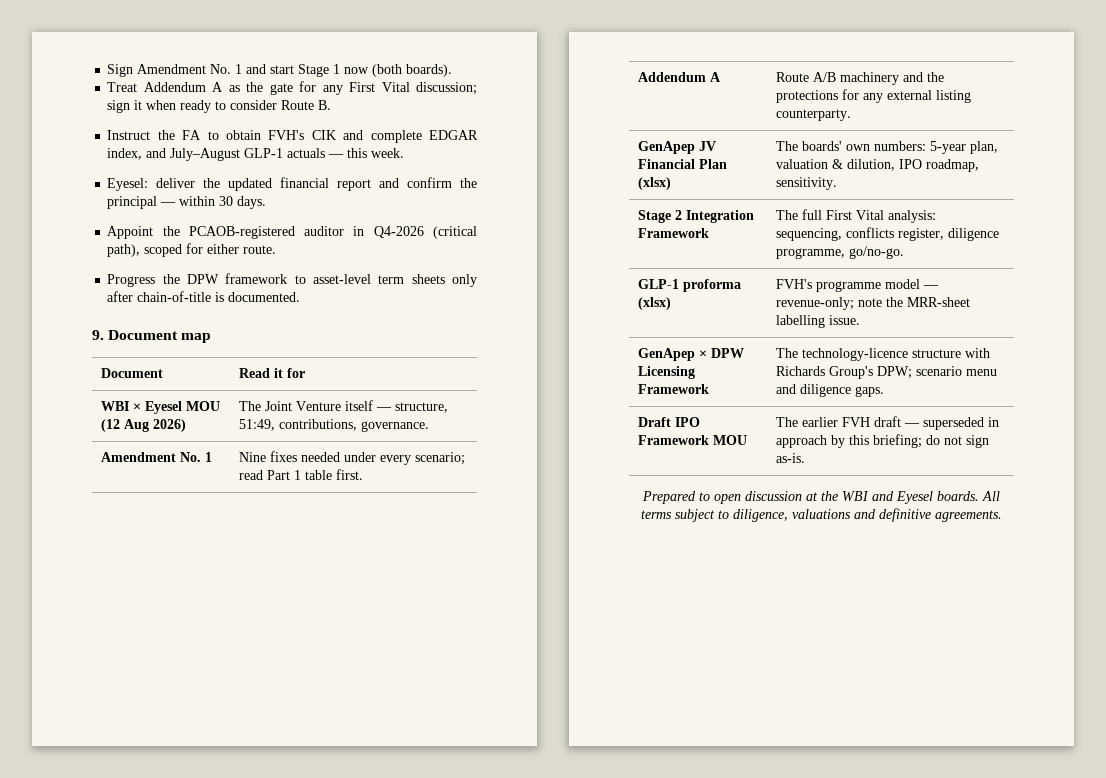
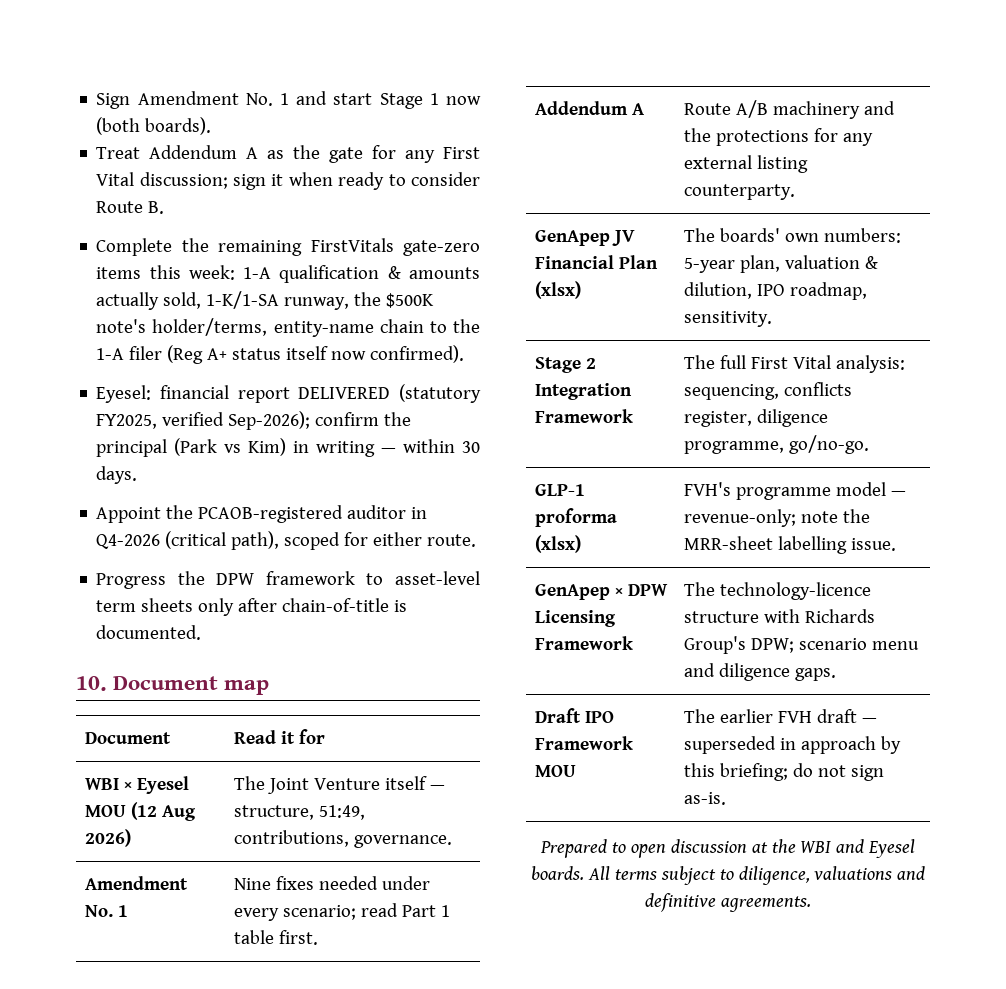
[107,130,478,143] [107,148,405,161] [107,177,477,191] [107,196,158,209] Instruct the FA to obtain FVH's CIK and complete EDGAR index, and July–August GLP-1 actuals — this week. // Eyesel: deliver the updated financial report and confirm the principal -> [96,238,480,256] [96,265,480,283] [96,291,435,310] [96,318,480,337] [96,345,465,364] [96,384,481,403] [96,411,412,430] [96,438,376,457] Complete the remaining FirstVitals gate-zero items this week: 1-A qualification & amounts actually sold, 1-K/1-SA runway, the $500K note's holder/terms, entity-name chain to the 1-A filer (Reg A+ status itself now confirmed). // Eyesel: financial report DELIVERED (statutory FY2025, verified Sep-2026); confirm the principal (Park vs Kim) in writing
[92,330,104,340] 9. -> [76,676,107,691] 10.

